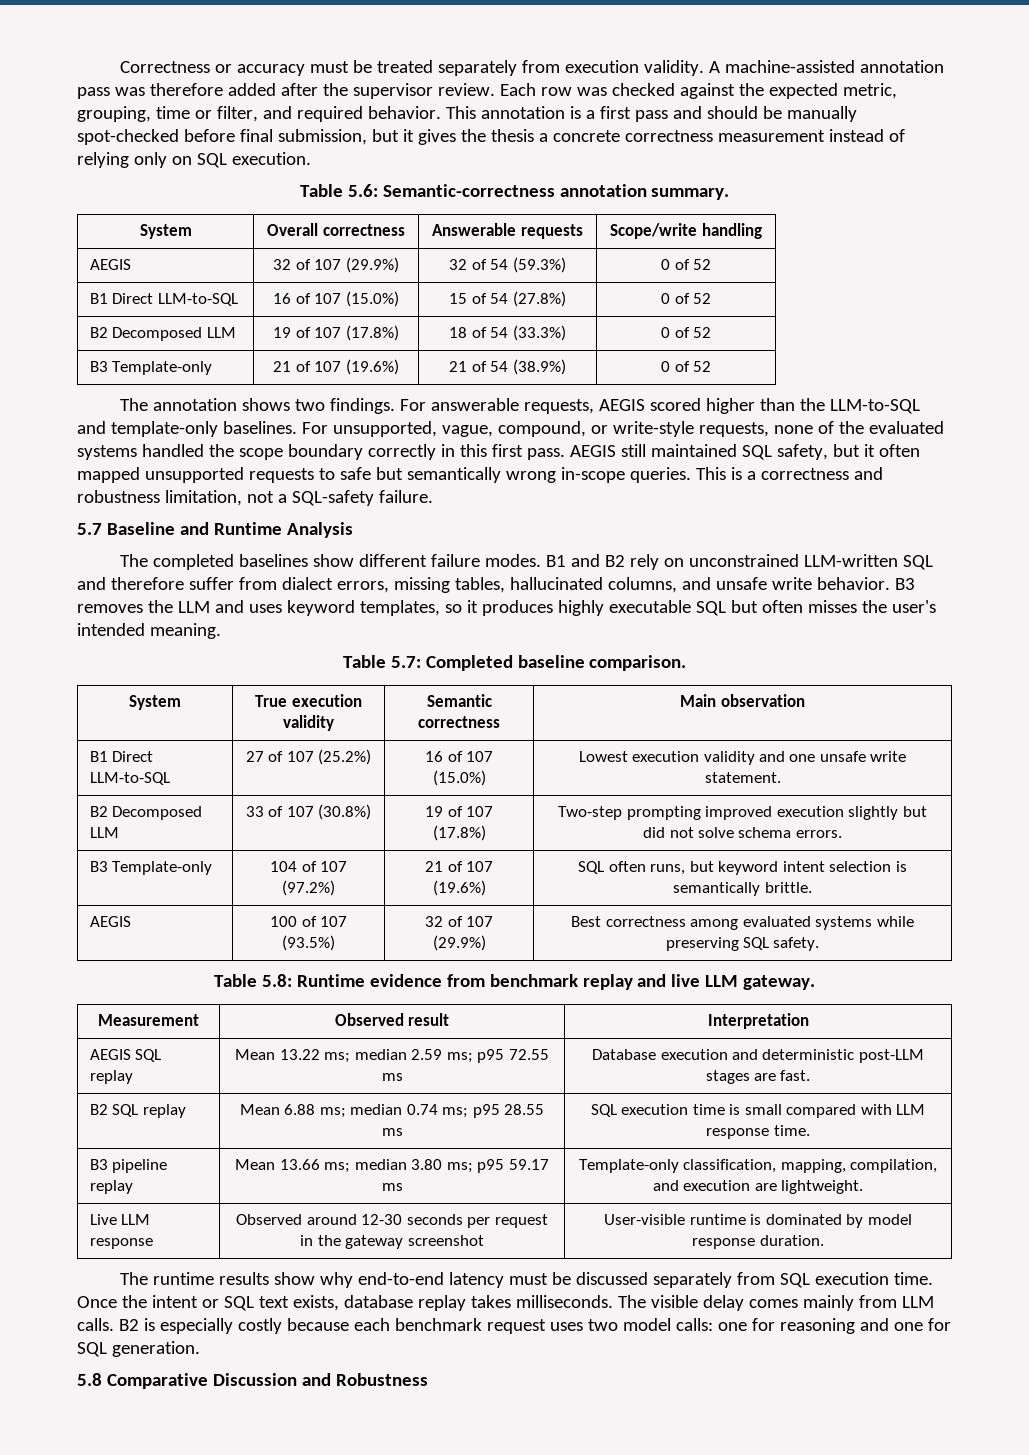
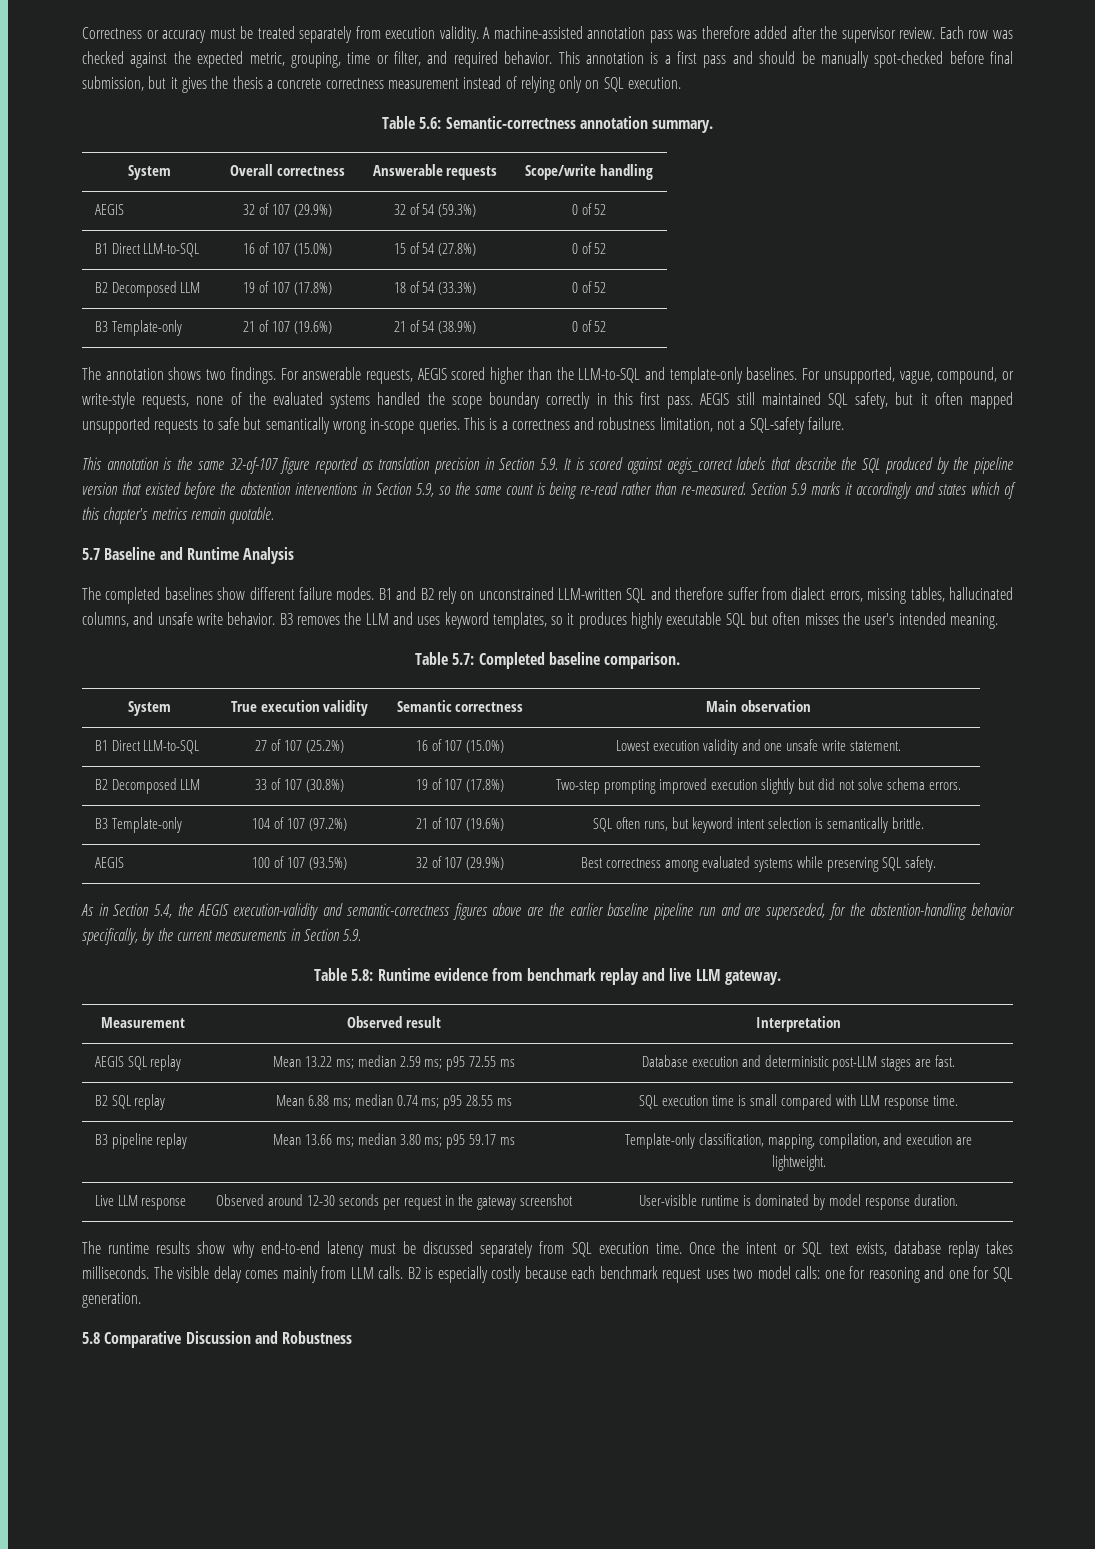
(433, 496) none -> [82,457,1013,474] [82,482,1016,499] [82,507,275,524] // This annotation is the same 32-of-107 figure reported as translation precision in Section 5.9. It is scored against aegis_correct labels that describe the SQL produced by the pipeline version that existed before the abstention interventions in Section 5.9, so the same count is being re-read rather than re-measured. Section 5.9 marks it accordingly and states which of this chapter's metrics remain quotable.
(820, 944) none -> [81,903,1016,920] [82,928,362,945] // As in Section 5.4, the AEGIS execution-validity and semantic-correctness figures above are the earlier baseline pipeline run and are superseded, for the abstention-handling behavior specifically, by the current measurements in Section 5.9.

